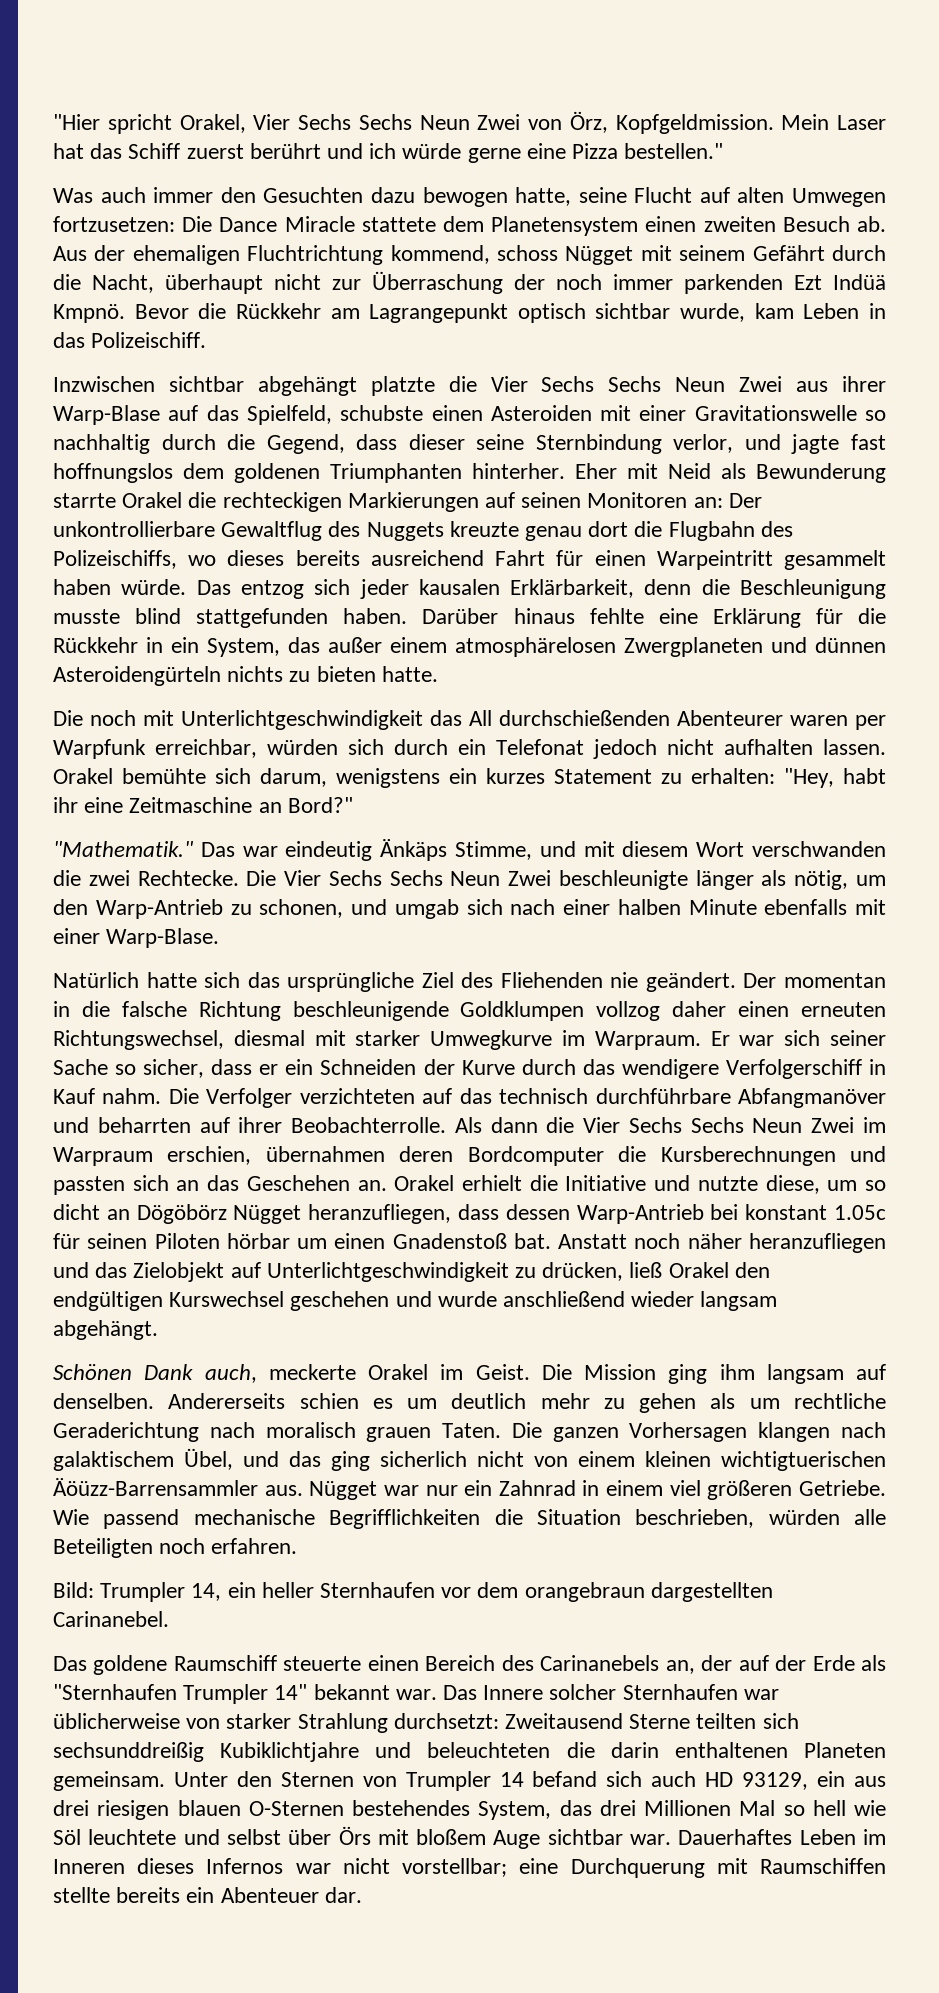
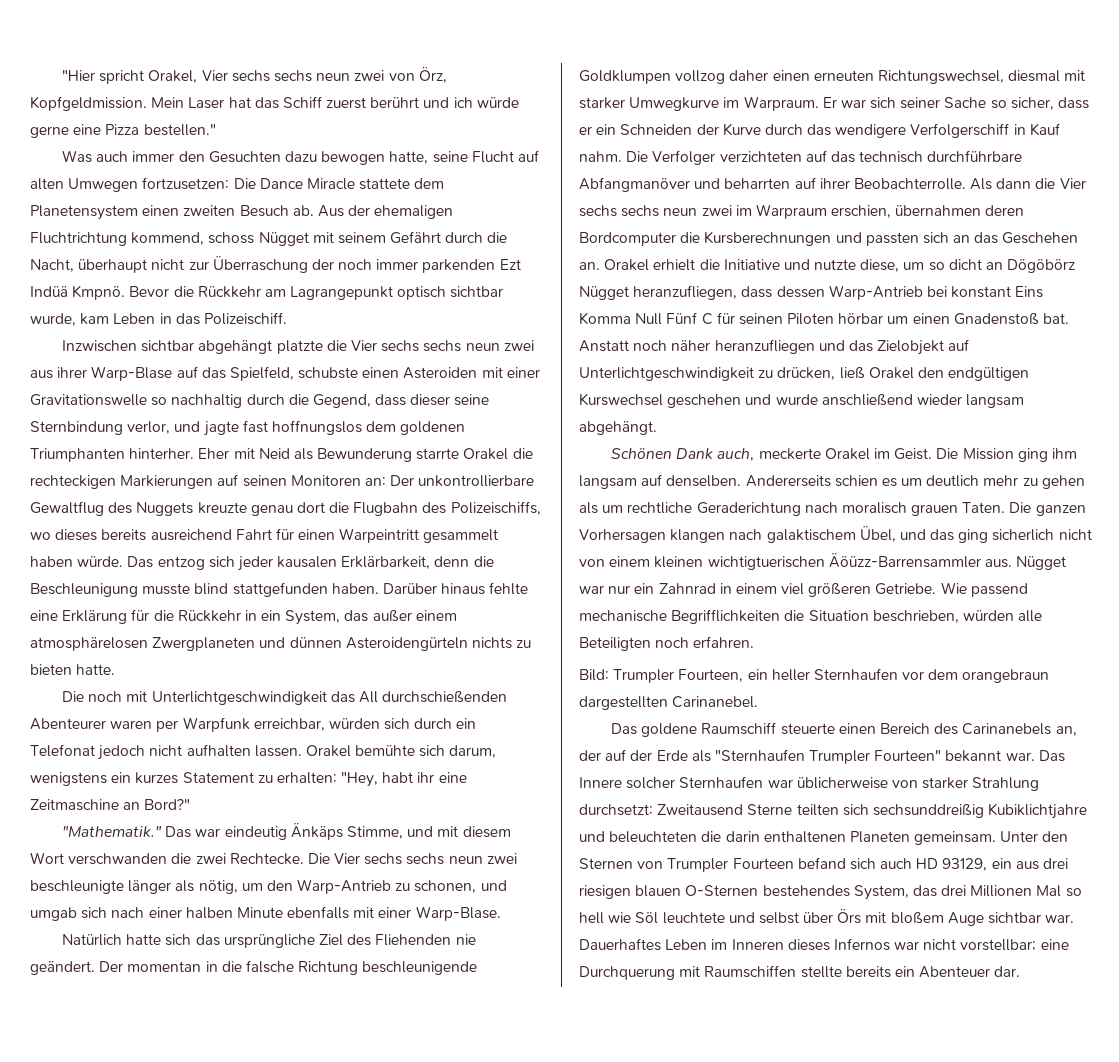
[298,114,521,130] Sechs Sechs Neun Zwei -> [231,70,385,82] sechs sechs neun zwei
[541,376,783,392] Sechs Sechs Neun Zwei -> [381,340,534,352] sechs sechs neun zwei
[328,870,552,886] Sechs Sechs Neun Zwei -> [364,853,517,865] sechs sechs neun zwei
[628,1117,855,1133] Sechs Sechs Neun Zwei -> [579,205,732,217] sechs sechs neun zwei
[833,1205,886,1220] 1.05c -> [1015,286,1044,298] [579,312,713,325] Eins Komma Null Fünf C
[191,1583,222,1601] 14, -> [678,669,744,682] Fourteen,
[274,1684,308,1700] 14" -> [874,750,942,761] Fourteen"
[499,1772,524,1787] 14 -> [732,858,794,869] Fourteen

